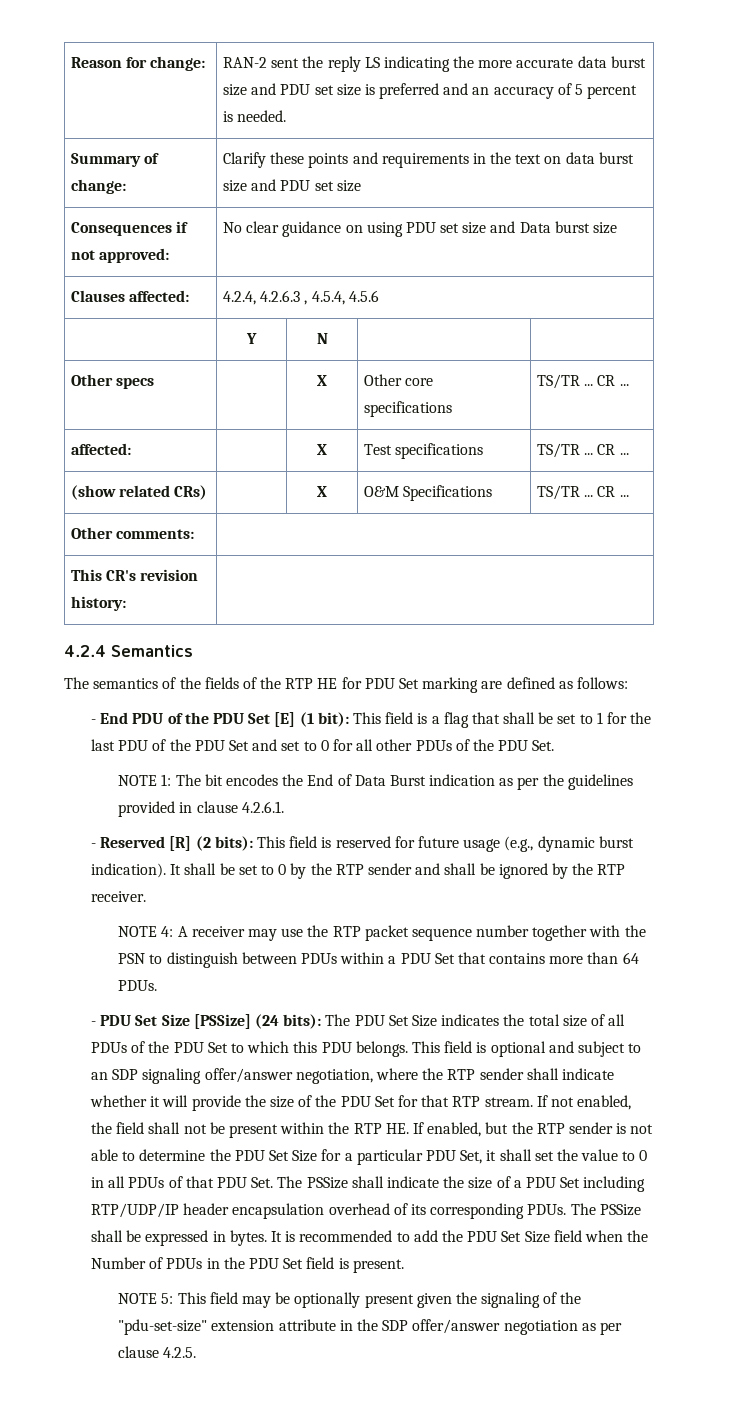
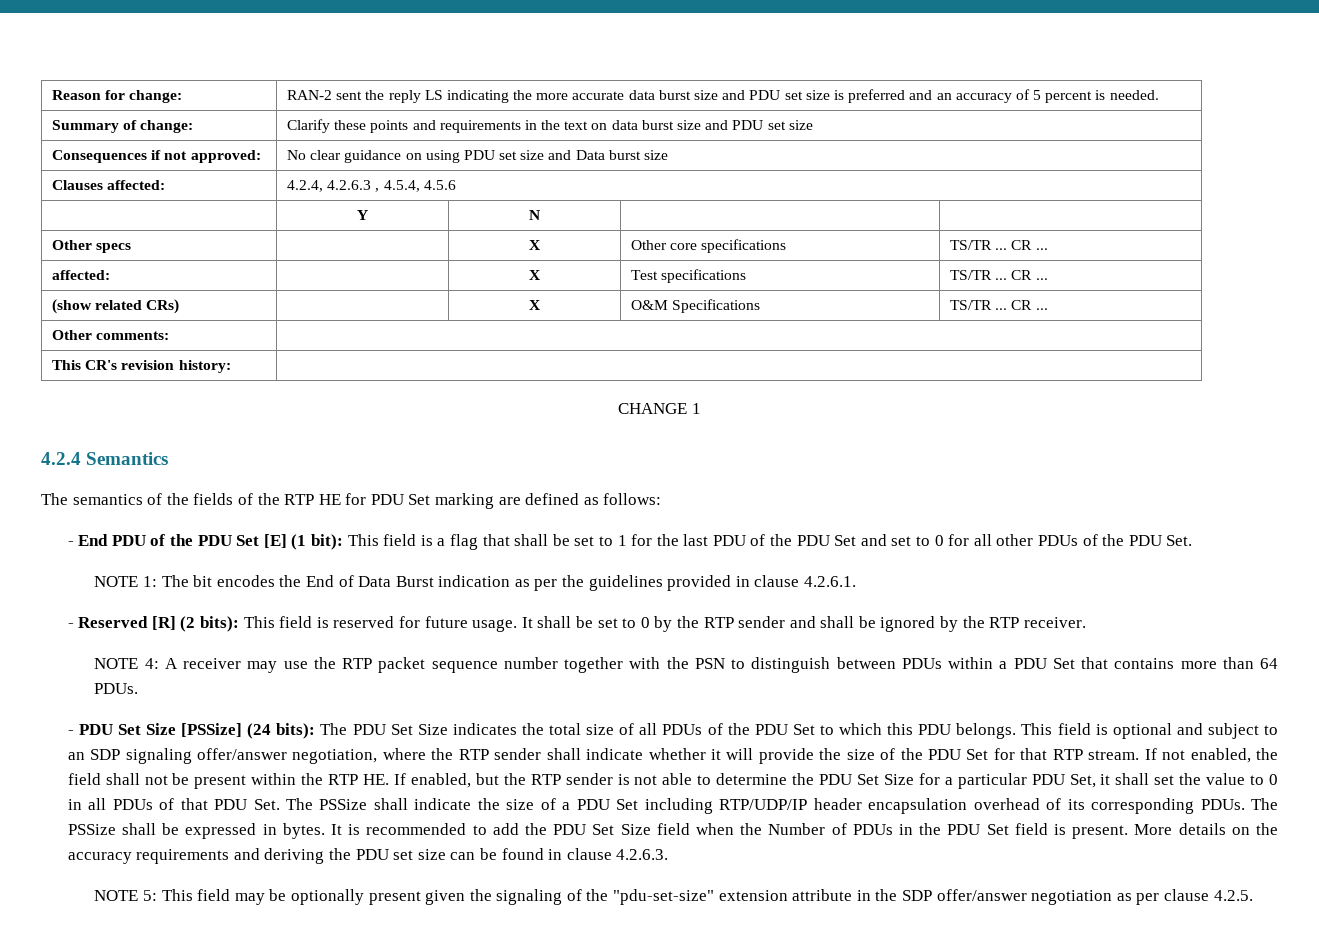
(126, 603) none -> [618,403,701,414] // CHANGE 1
[463,836,634,852] [91,863,167,878] usage (e.g., dynamic burst indication). -> [472,619,518,632] usage.
(404, 1266) none -> [1134,823,1278,835] [67,848,669,864] More details on the accuracy requirements and deriving the PDU set size can be found in clause 4.2.6.3.

